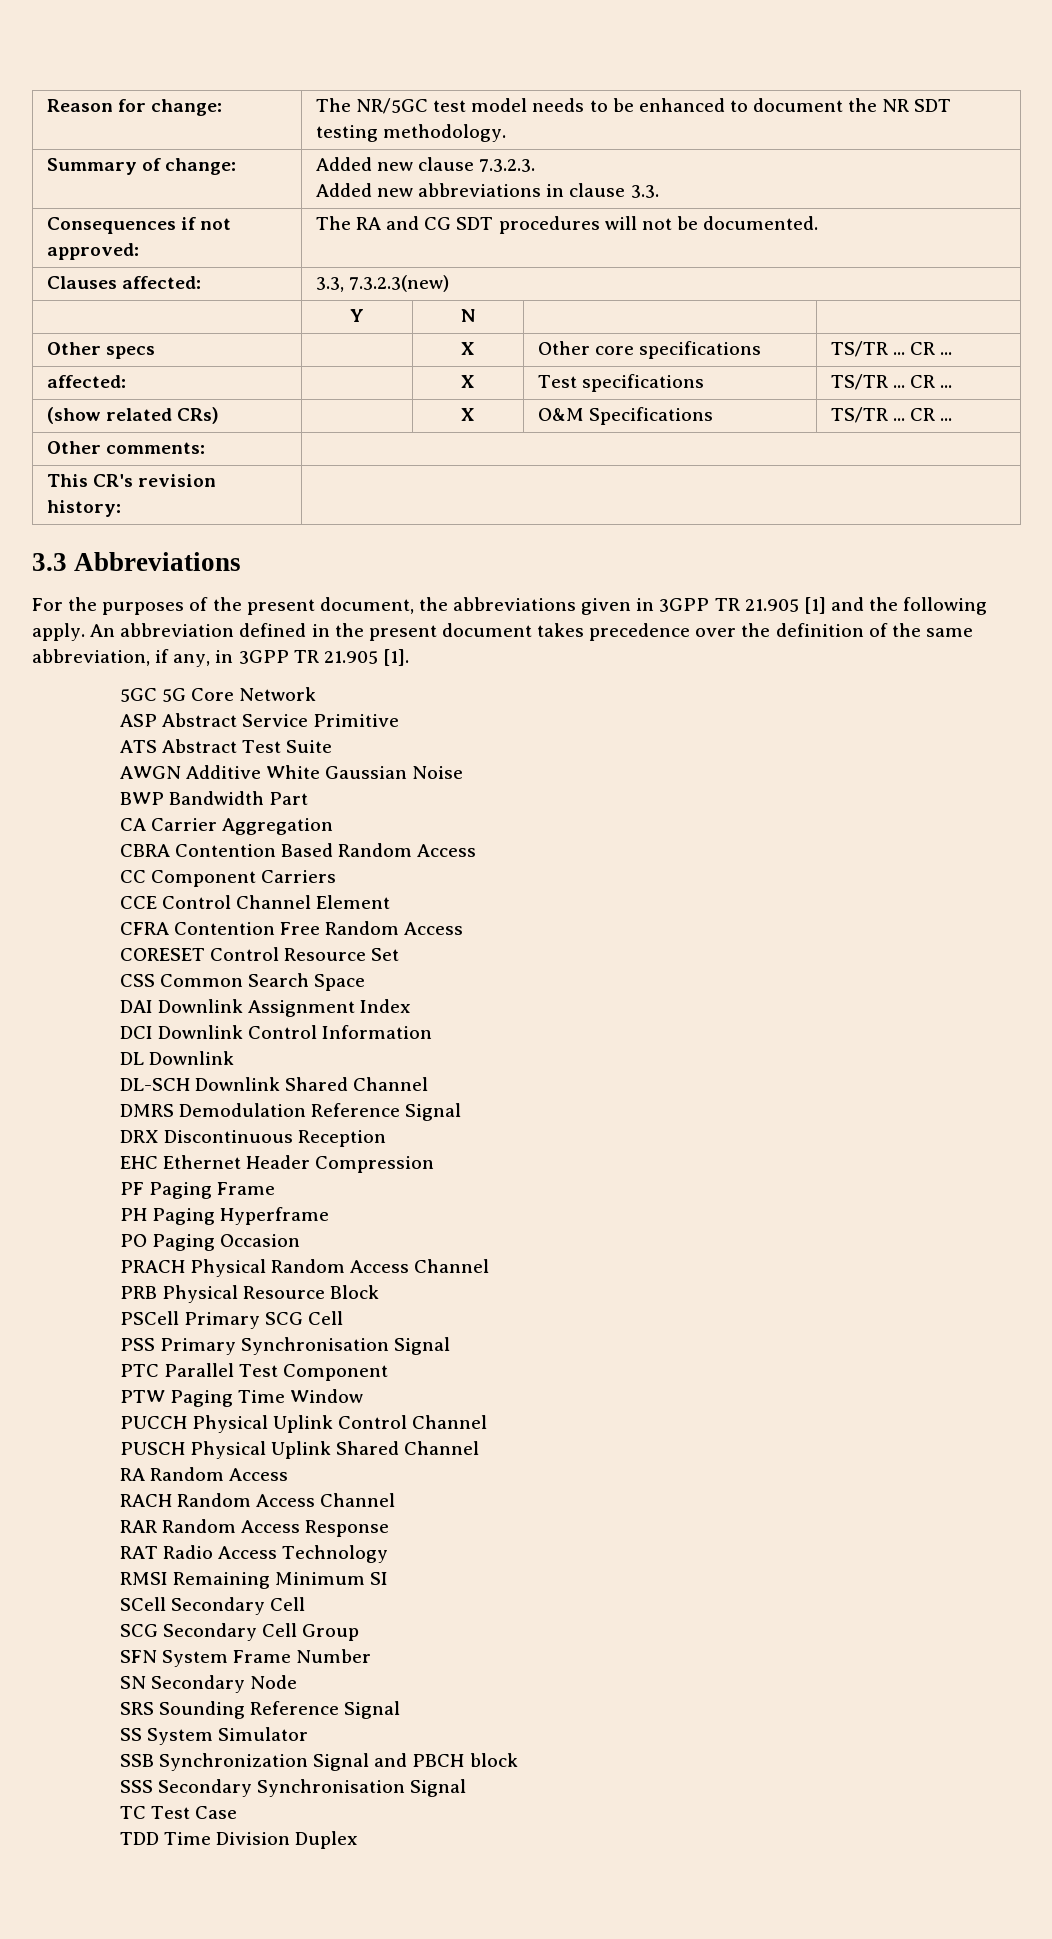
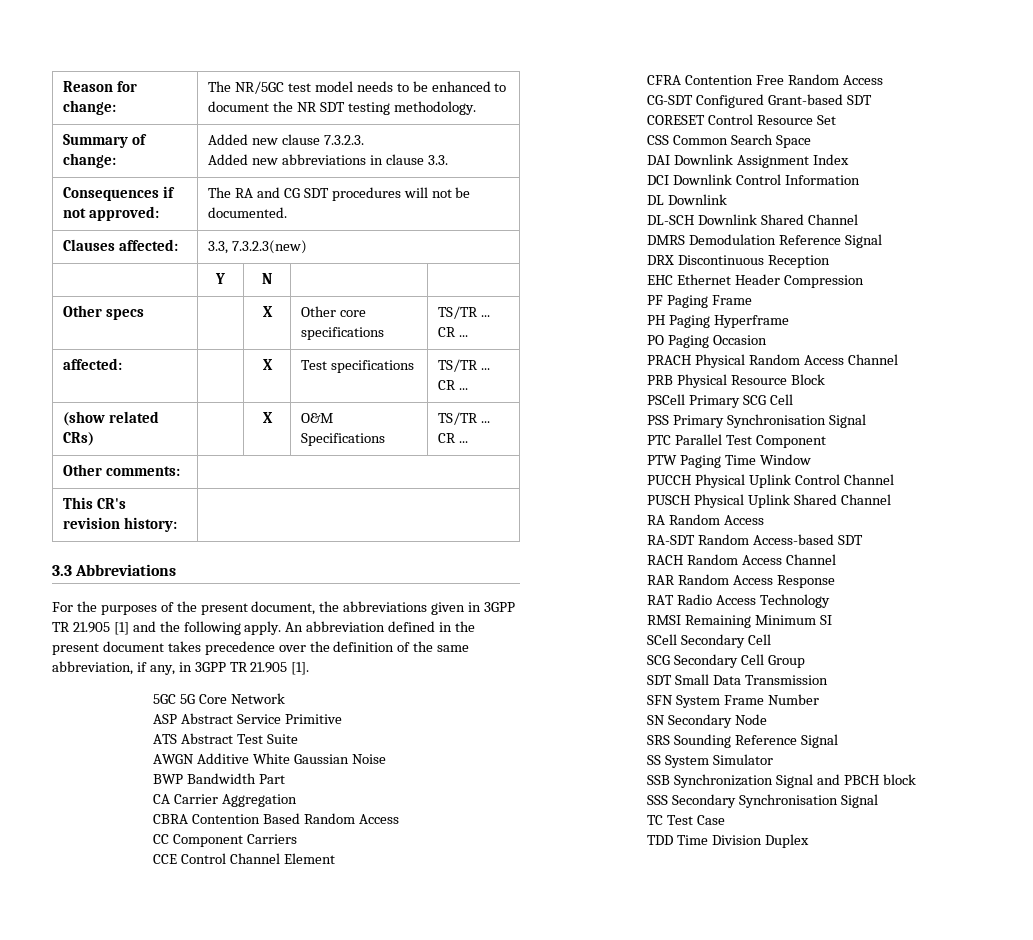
(464, 928) none -> [647,94,873,108] // CG-SDT Configured Grant-based SDT
(289, 1474) none -> [647,534,864,545] // RA-SDT Random Access-based SDT
(360, 1632) none -> [647,674,829,685] // SDT Small Data Transmission

